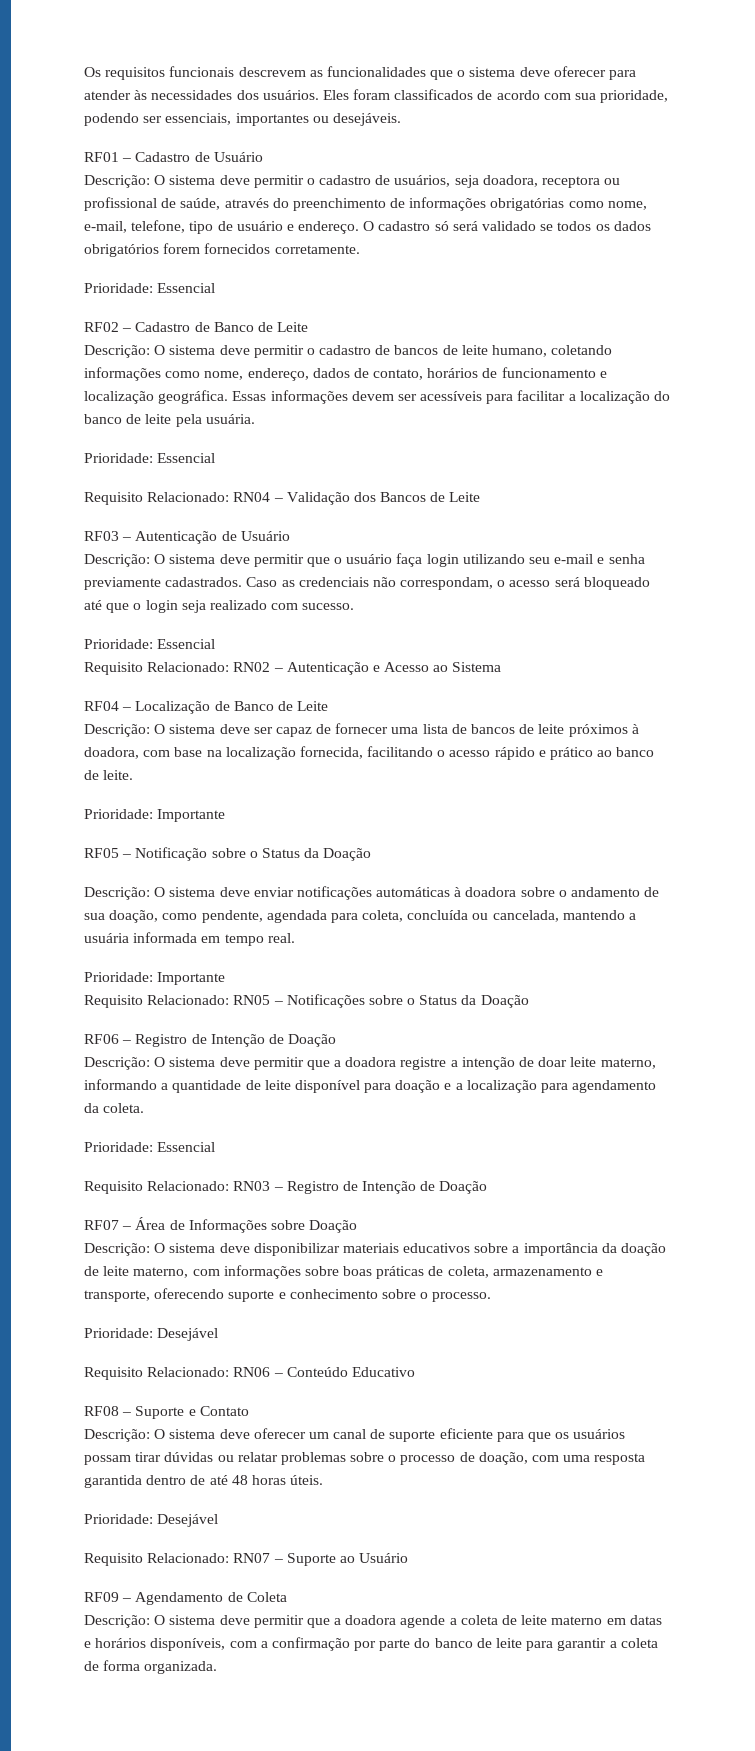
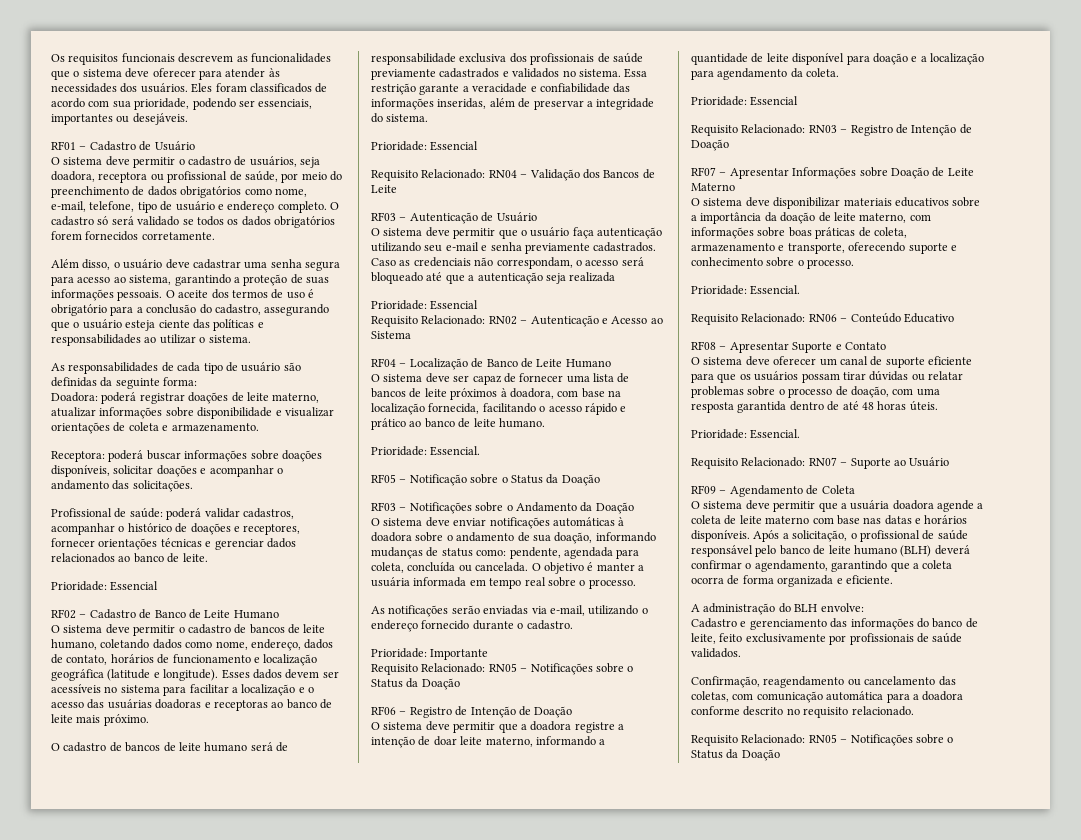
[84,175,150,188] Descrição: -> (195, 146) none
[224,198,269,208] através -> [281,172,327,183] por meio
[409,197,565,211] informações obrigatórias -> [147,186,242,198] dados obrigatórios
[298,221,360,234] endereço. -> [227,201,327,213] endereço completo.
(360, 249) none -> [51,259,340,271] [51,274,329,286] [51,289,314,301] [51,304,330,316] [51,319,264,331] [51,334,251,346] [51,362,301,374] [51,377,198,389] [51,392,320,404] [51,407,334,419] [51,422,259,434] [51,450,322,462] [51,465,283,477] [51,480,193,492] [51,507,294,520] [51,523,301,535] [51,538,296,550] [51,553,208,563] // Além disso, o usuário deve cadastrar uma senha segura para acesso ao sistema, garantindo a proteção de suas informações pessoais. O aceite dos termos de uso é obrigatório para a conclusão do cadastro, assegurando que o usuário esteja ciente das políticas e responsabilidades ao utilizar o sistema. // As responsabilidades de cada tipo de usuário são definidas da seguinte forma: // Doadora: poderá registrar doações de leite materno, atualizar informações sobre disponibilidade e visualizar orientações de coleta e armazenamento. // Receptora: poderá buscar informações sobre doações disponíveis, solicitar doações e acompanhar o andamento das solicitações. // Profissional de saúde: poderá validar cadastros, acompanhar o histórico de doações e receptores, fornecer orientações técnicas e gerenciar dados relacionados ao banco de leite.
[84,345,150,358] // Descrição: -> [233,610,279,619] Humano //
[84,367,161,381] informações -> [152,639,182,649] dados
[158,390,348,404] geográfica. Essas informações -> [51,669,282,681] geográfica (latitude e longitude). Esses dados
(483, 396) none -> [104,685,160,693] no sistema
[654,391,671,401] [84,414,255,427] do banco de leite pela usuária. -> [298,687,314,693] [51,699,332,711] [51,714,149,726] [51,742,288,752] [371,52,643,65] [371,68,648,80] [371,83,631,95] [371,98,655,110] [371,113,429,123] e o acesso das usuárias doadoras e receptoras ao banco de leite mais próximo. // O cadastro de bancos de leite humano será de responsabilidade exclusiva dos profissionais de saúde previamente cadastrados e validados no sistema. Essa restrição garante a veracidade e confiabilidade das informações inseridas, além de preservar a integridade do sistema.
[84,554,150,567] Descrição: -> (537, 217) none
[426,554,459,567] login -> [597,227,662,239] autenticação
[133,600,355,613] o login seja realizado com sucesso. -> [468,272,616,284] a autenticação seja realizada
[84,724,150,737] // Descrição: -> [565,359,611,368] Humano //
[103,770,134,780] [84,809,226,822] leite. // Prioridade: Importante -> [473,418,545,428] [371,446,481,456] leite humano. // Prioridade: Essencial.
[84,887,150,900] Descrição: -> [371,502,634,514] RF03 – Notificações sobre o Andamento da Doação //
[162,913,198,920] como -> [595,532,656,542] [371,547,507,559] informando mudanças de status como:
[492,910,625,922] cancelada, mantendo -> [475,562,635,574] cancelada. O objetivo é manter
[267,933,295,943] real. -> [524,577,636,589] [371,605,648,617] [371,620,573,632] real sobre o processo. // As notificações serão enviadas via e-mail, utilizando o endereço fornecido durante o cadastro.
[84,1057,150,1070] Descrição: -> (573, 712) none
[135,1217,185,1230] Área de -> [729,168,789,179] Apresentar
[84,1243,150,1256] // Descrição: -> [932,167,974,177] [691,183,735,191] de Leite Materno //
[157,1328,219,1341] Desejável -> [750,285,801,295] Essencial.
(132, 1414) none -> [729,342,789,353] Apresentar
[84,1429,150,1442] Descrição: -> (886, 346) none
[157,1514,219,1527] Desejável -> [750,429,801,439] Essencial.
[84,1615,342,1628] Descrição: O sistema deve permitir que a -> [691,500,890,512] O sistema deve permitir que a usuária
[606,1615,662,1625] [84,1637,658,1651] [84,1660,218,1674] em datas e horários disponíveis, com a confirmação por parte do banco de leite para garantir a coleta de forma organizada. -> [812,515,968,525] [691,529,968,542] [691,545,970,557] [691,560,953,572] [691,575,893,587] [691,603,864,615] [691,618,978,630] [691,632,963,645] [691,648,741,658] [691,676,956,688] [691,691,964,703] [691,706,914,718] [691,734,954,746] [691,749,780,761] com base nas datas e horários disponíveis. Após a solicitação, o profissional de saúde responsável pelo banco de leite humano (BLH) deverá confirmar o agendamento, garantindo que a coleta ocorra de forma organizada e eficiente. // A administração do BLH envolve: // Cadastro e gerenciamento das informações do banco de leite, feito exclusivamente por profissionais de saúde validados. // Confirmação, reagendamento ou cancelamento das coletas, com comunicação automática para a doadora conforme descrito no requisito relacionado. // Requisito Relacionado: RN05 – Notificações sobre o Status da Doação

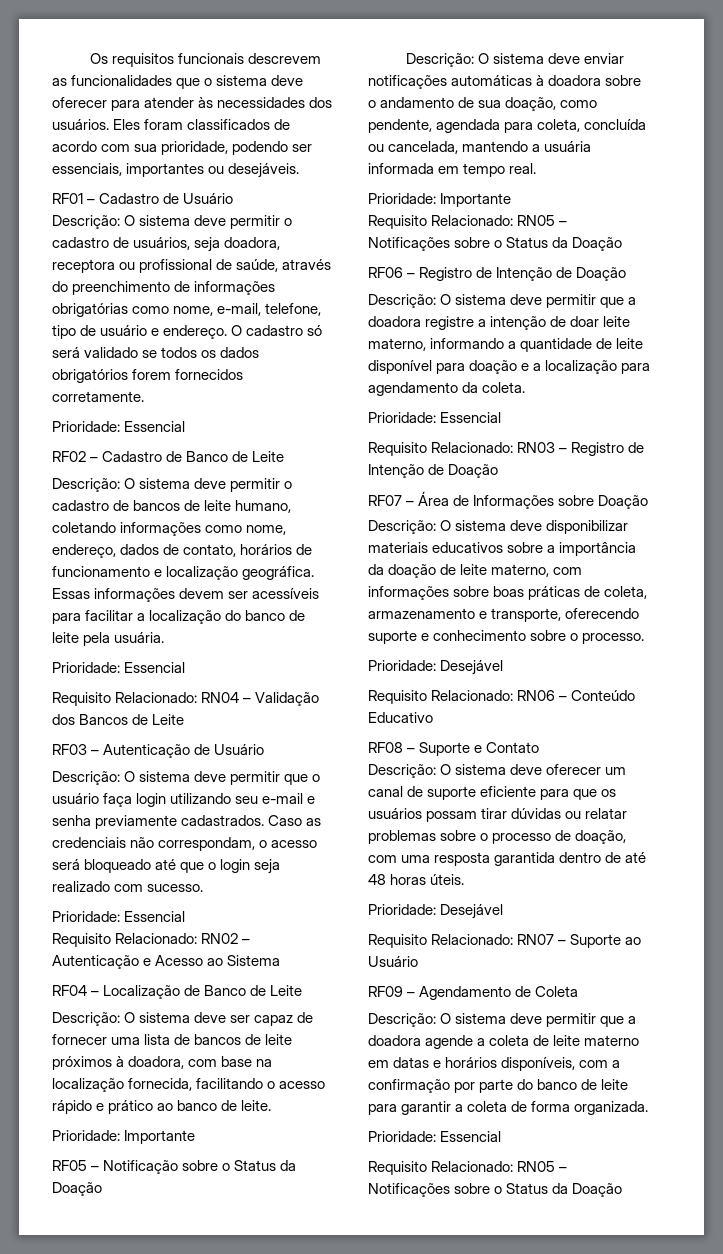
(195, 146) none -> [52,215,120,229] Descrição:
[281,172,327,183] por meio -> [282,259,332,270] através
[147,186,242,198] dados obrigatórios -> [194,281,276,295] [52,303,128,317] informações obrigatórias
[227,201,327,213] endereço completo. -> [163,325,228,339] endereço.
[51,259,340,271] [51,274,329,286] [51,289,314,301] [51,304,330,316] [51,319,264,331] [51,334,251,346] [51,362,301,374] [51,377,198,389] [51,392,320,404] [51,407,334,419] [51,422,259,434] [51,450,322,462] [51,465,283,477] [51,480,193,492] [51,507,294,520] [51,523,301,535] [51,538,296,550] [51,553,208,563] // Além disso, o usuário deve cadastrar uma senha segura para acesso ao sistema, garantindo a proteção de suas informações pessoais. O aceite dos termos de uso é obrigatório para a conclusão do cadastro, assegurando que o usuário esteja ciente das políticas e responsabilidades ao utilizar o sistema. // As responsabilidades de cada tipo de usuário são definidas da seguinte forma: // Doadora: poderá registrar doações de leite materno, atualizar informações sobre disponibilidade e visualizar orientações de coleta e armazenamento. // Receptora: poderá buscar informações sobre doações disponíveis, solicitar doações e acompanhar o andamento das solicitações. // Profissional de saúde: poderá validar cadastros, acompanhar o histórico de doações e receptores, fornecer orientações técnicas e gerenciar dados relacionados ao banco de leite. -> (144, 396) none
[233,610,279,619] Humano // -> [52,478,120,492] // Descrição:
[152,639,182,649] dados -> [120,522,202,536] informações
[51,669,282,681] geográfica (latitude e longitude). Esses dados -> [242,566,315,580] [52,588,176,602] geográfica. Essas informações
[104,685,160,693] no sistema -> (320, 593) none
[298,687,314,693] [51,699,332,711] [51,714,149,726] [51,742,288,752] [371,52,643,65] [371,68,648,80] [371,83,631,95] [371,98,655,110] [371,113,429,123] e o acesso das usuárias doadoras e receptoras ao banco de leite mais próximo. // O cadastro de bancos de leite humano será de responsabilidade exclusiva dos profissionais de saúde previamente cadastrados e validados no sistema. Essa restrição garante a veracidade e confiabilidade das informações inseridas, além de preservar a integridade do sistema. -> [225,610,306,621] [52,632,165,646] do banco de leite pela usuária.
(537, 217) none -> [52,771,120,785] Descrição:
[597,227,662,239] autenticação -> [136,793,167,807] login
[468,272,616,284] a autenticação seja realizada -> [208,859,281,874] [52,881,204,892] o login seja realizado com sucesso.
[565,359,611,368] Humano // -> [52,1012,120,1026] // Descrição:
[473,418,545,428] [371,446,481,456] leite humano. // Prioridade: Essencial. -> [241,1100,272,1111] [52,1130,196,1144] leite. // Prioridade: Importante
[371,502,634,514] RF03 – Notificações sobre o Andamento da Doação // -> [405,53,474,67] Descrição:
[595,532,656,542] [371,547,507,559] informando mudanças de status como: -> [560,100,598,108] como
[475,562,635,574] cancelada. O objetivo é manter -> [388,141,529,154] cancelada, mantendo
[524,577,636,589] [371,605,648,617] [371,620,573,632] real sobre o processo. // As notificações serão enviadas via e-mail, utilizando o endereço fornecido durante o cadastro. -> [509,163,537,174] real.
(573, 712) none -> [368,294,436,308] Descrição:
[729,168,789,179] Apresentar -> [418,491,470,506] Área de
[932,167,974,177] [691,183,735,191] de Leite Materno // -> [368,520,436,534] // Descrição:
[750,285,801,295] Essencial. -> [440,660,504,675] Desejável
[729,342,789,353] Apresentar -> (416, 750) none
(886, 346) none -> [368,764,436,778] Descrição:
[750,429,801,439] Essencial. -> [440,904,504,919] Desejável
[691,500,890,512] O sistema deve permitir que a usuária -> [368,1013,637,1027] Descrição: O sistema deve permitir que a
[812,515,968,525] [691,529,968,542] [691,545,970,557] [691,560,953,572] [691,577,724,584] com base nas datas e horários disponíveis. Após a solicitação, o profissional de saúde responsável pelo banco de leite humano (BLH) deverá confirmar o agendamento, garantindo que a coleta ocorra -> [368,1057,621,1071] [368,1079,629,1093] [368,1101,508,1115] em datas e horários disponíveis, com a confirmação por parte do banco de leite para garantir a coleta
[777,575,893,587] [691,603,864,615] [691,618,978,630] [691,632,963,645] [691,648,741,658] [691,676,956,688] [691,691,964,703] [691,706,914,718] organizada e eficiente. // A administração do BLH envolve: // Cadastro e gerenciamento das informações do banco de leite, feito exclusivamente por profissionais de saúde validados. // Confirmação, reagendamento ou cancelamento das coletas, com comunicação automática para a doadora conforme descrito no requisito relacionado. -> [574,1101,649,1115] [368,1131,502,1142] organizada. // Prioridade: Essencial

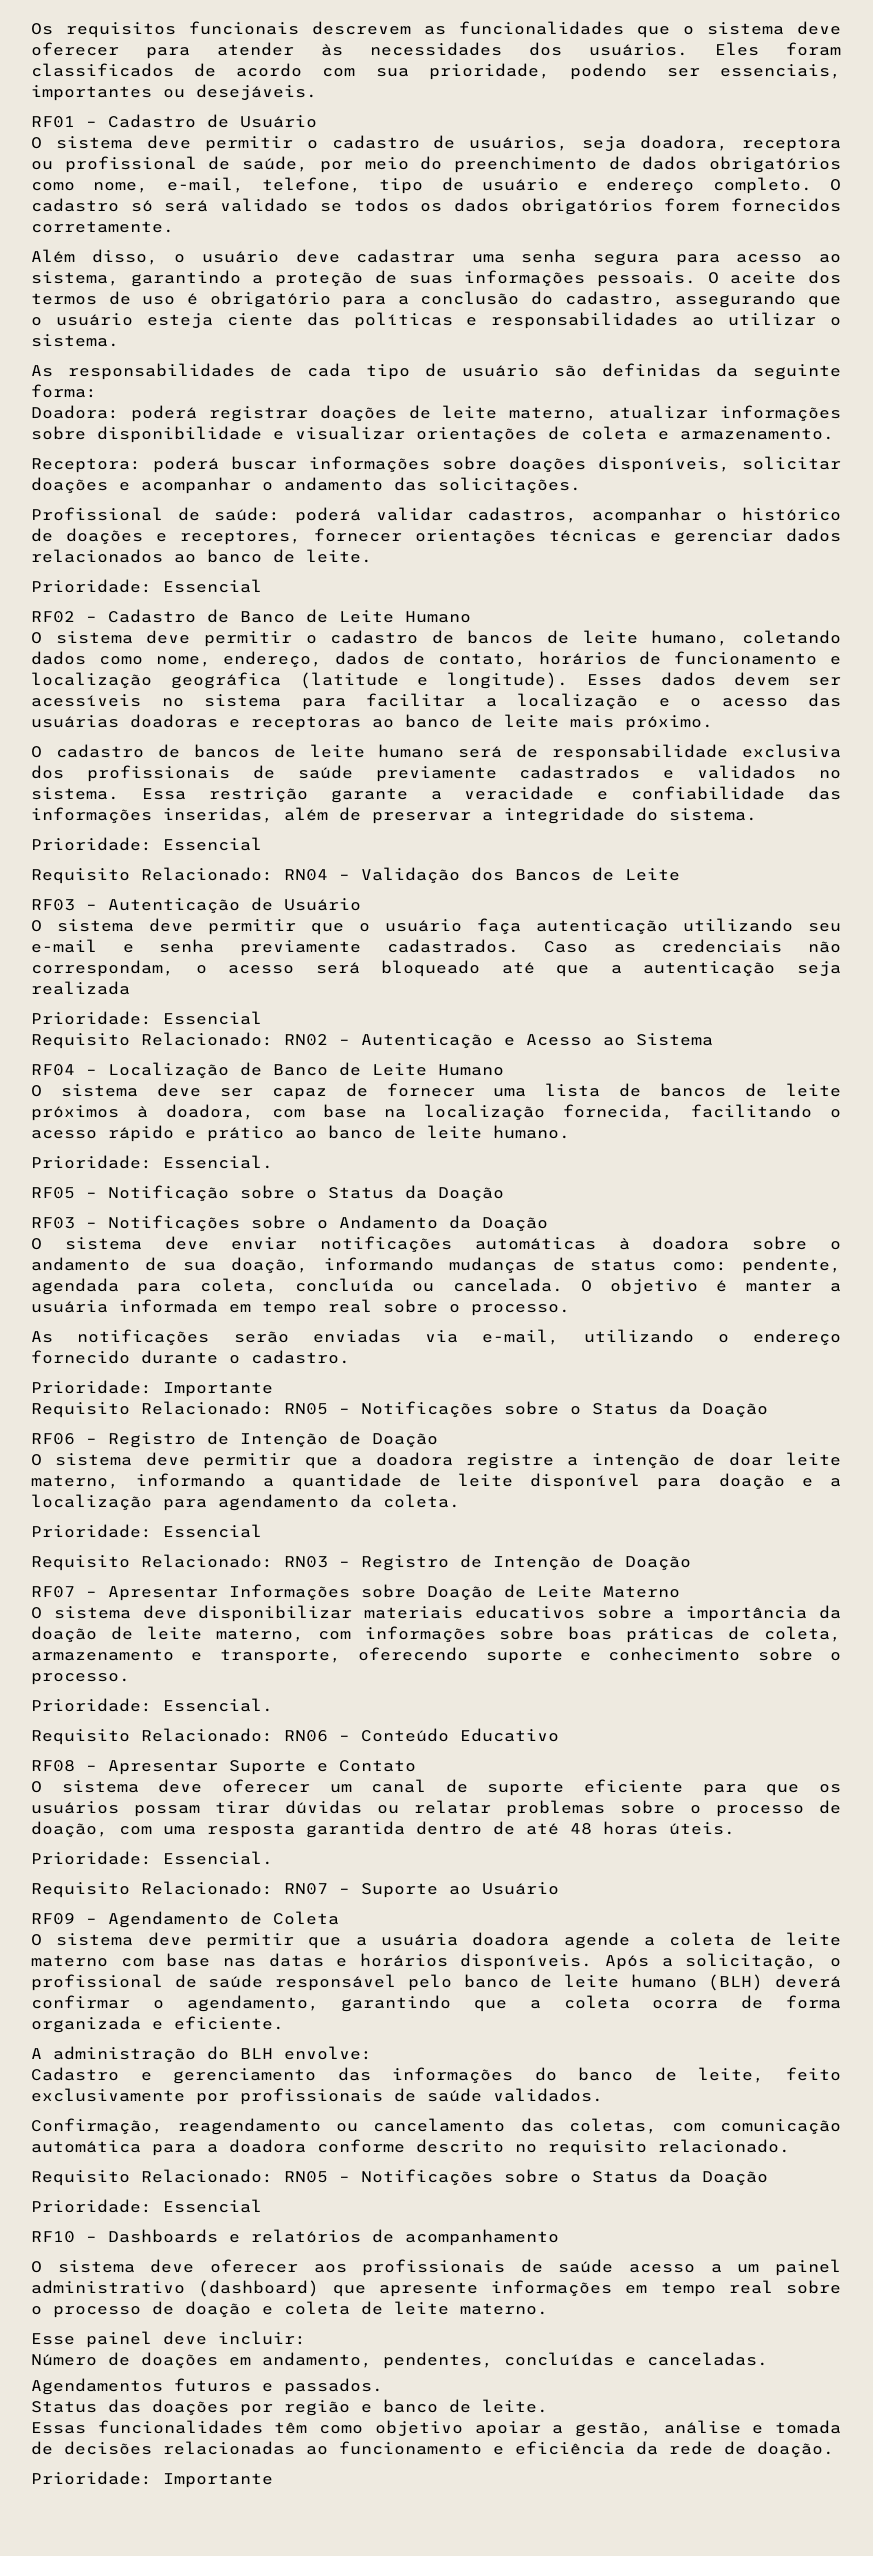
[52,215,120,229] Descrição: -> (317, 121) none
[282,259,332,270] através -> [319,157,409,173] por meio
[194,281,276,295] [52,303,128,317] informações obrigatórias -> [642,156,841,173] dados obrigatórios
[163,325,228,339] endereço. -> [606,177,812,194] endereço completo.
(144, 396) none -> [31,249,841,266] [31,270,842,287] [31,291,841,308] [31,312,841,329] [31,334,119,347] [31,363,841,380] [31,384,97,398] [31,405,841,422] [31,426,834,443] [31,456,841,473] [31,477,581,494] [31,507,841,524] [31,528,841,545] [31,549,372,563] // Além disso, o usuário deve cadastrar uma senha segura para acesso ao sistema, garantindo a proteção de suas informações pessoais. O aceite dos termos de uso é obrigatório para a conclusão do cadastro, assegurando que o usuário esteja ciente das políticas e responsabilidades ao utilizar o sistema. // As responsabilidades de cada tipo de usuário são definidas da seguinte forma: // Doadora: poderá registrar doações de leite materno, atualizar informações sobre disponibilidade e visualizar orientações de coleta e armazenamento. // Receptora: poderá buscar informações sobre doações disponíveis, solicitar doações e acompanhar o andamento das solicitações. // Profissional de saúde: poderá validar cadastros, acompanhar o histórico de doações e receptores, fornecer orientações técnicas e gerenciar dados relacionados ao banco de leite.
[52,478,120,492] // Descrição: -> [405,611,471,623] Humano //
[120,522,202,536] informações -> [31,651,86,665] dados
[242,566,315,580] [52,588,176,602] geográfica. Essas informações -> [170,672,716,689] geográfica (latitude e longitude). Esses dados
(320, 593) none -> [161,694,281,707] no sistema
[225,610,306,621] [52,632,165,646] do banco de leite pela usuária. -> [658,693,841,707] [31,714,713,731] [31,744,841,761] [31,765,841,782] [31,786,841,803] [31,807,757,824] e o acesso das usuárias doadoras e receptoras ao banco de leite mais próximo. // O cadastro de bancos de leite humano será de responsabilidade exclusiva dos profissionais de saúde previamente cadastrados e validados no sistema. Essa restrição garante a veracidade e confiabilidade das informações inseridas, além de preservar a integridade do sistema.
[52,771,120,785] Descrição: -> (361, 904) none
[136,793,167,807] login -> [536,919,668,935] autenticação
[208,859,281,874] [52,881,204,892] o login seja realizado com sucesso. -> [610,961,841,977] [31,981,130,995] a autenticação seja realizada
[52,1012,120,1026] // Descrição: -> [438,1064,504,1076] Humano //
[241,1100,272,1111] [52,1130,196,1144] leite. // Prioridade: Importante -> [427,1125,570,1139] [31,1155,273,1169] leite humano. // Prioridade: Essencial.
[405,53,474,67] Descrição: -> [31,1215,548,1232] RF03 – Notificações sobre o Andamento da Doação //
[560,100,598,108] como -> [323,1257,727,1274] informando mudanças de status como:
[388,141,529,154] cancelada, mantendo -> [452,1278,812,1295] cancelada. O objetivo é manter
[509,163,537,174] real. -> [328,1299,570,1316] [31,1329,841,1346] [31,1350,350,1364] real sobre o processo. // As notificações serão enviadas via e-mail, utilizando o endereço fornecido durante o cadastro.
[368,294,436,308] Descrição: -> (438, 1440) none
[418,491,470,506] Área de -> [108,1586,218,1601] Apresentar
[368,520,436,534] // Descrição: -> [504,1584,680,1598] de Leite Materno //
[440,660,504,675] Desejável -> [163,1698,273,1712] Essencial.
(416, 750) none -> [108,1760,218,1775] Apresentar
[368,764,436,778] Descrição: -> (416, 1766) none
[440,904,504,919] Desejável -> [163,1851,273,1865] Essencial.
[368,1013,637,1027] Descrição: O sistema deve permitir que a -> [31,1932,458,1949] O sistema deve permitir que a usuária
[368,1057,621,1071] [368,1079,629,1093] [368,1101,649,1115] [368,1131,502,1142] em datas e horários disponíveis, com a confirmação por parte do banco de leite para garantir a coleta de forma organizada. // Prioridade: Essencial -> [120,1953,841,1970] [31,1974,842,1991] [31,1995,842,2012] [31,2016,284,2033] [31,2046,372,2063] [31,2067,841,2084] [31,2088,603,2105] [31,2118,841,2135] [31,2139,790,2156] com base nas datas e horários disponíveis. Após a solicitação, o profissional de saúde responsável pelo banco de leite humano (BLH) deverá confirmar o agendamento, garantindo que a coleta ocorra de forma organizada e eficiente. // A administração do BLH envolve: // Cadastro e gerenciamento das informações do banco de leite, feito exclusivamente por profissionais de saúde validados. // Confirmação, reagendamento ou cancelamento das coletas, com comunicação automática para a doadora conforme descrito no requisito relacionado.
(623, 1190) none -> [31,2199,262,2213] [31,2229,559,2246] [31,2259,841,2276] [31,2280,841,2297] [31,2301,548,2318] [31,2331,306,2348] [31,2352,768,2369] [31,2378,383,2395] [31,2399,548,2416] [31,2420,842,2437] [31,2441,834,2458] [31,2471,273,2488] // Prioridade: Essencial // RF10 – Dashboards e relatórios de acompanhamento // O sistema deve oferecer aos profissionais de saúde acesso a um painel administrativo (dashboard) que apresente informações em tempo real sobre o processo de doação e coleta de leite materno. // Esse painel deve incluir: // Número de doações em andamento, pendentes, concluídas e canceladas. // Agendamentos futuros e passados. // Status das doações por região e banco de leite. // Essas funcionalidades têm como objetivo apoiar a gestão, análise e tomada de decisões relacionadas ao funcionamento e eficiência da rede de doação. // Prioridade: Importante

